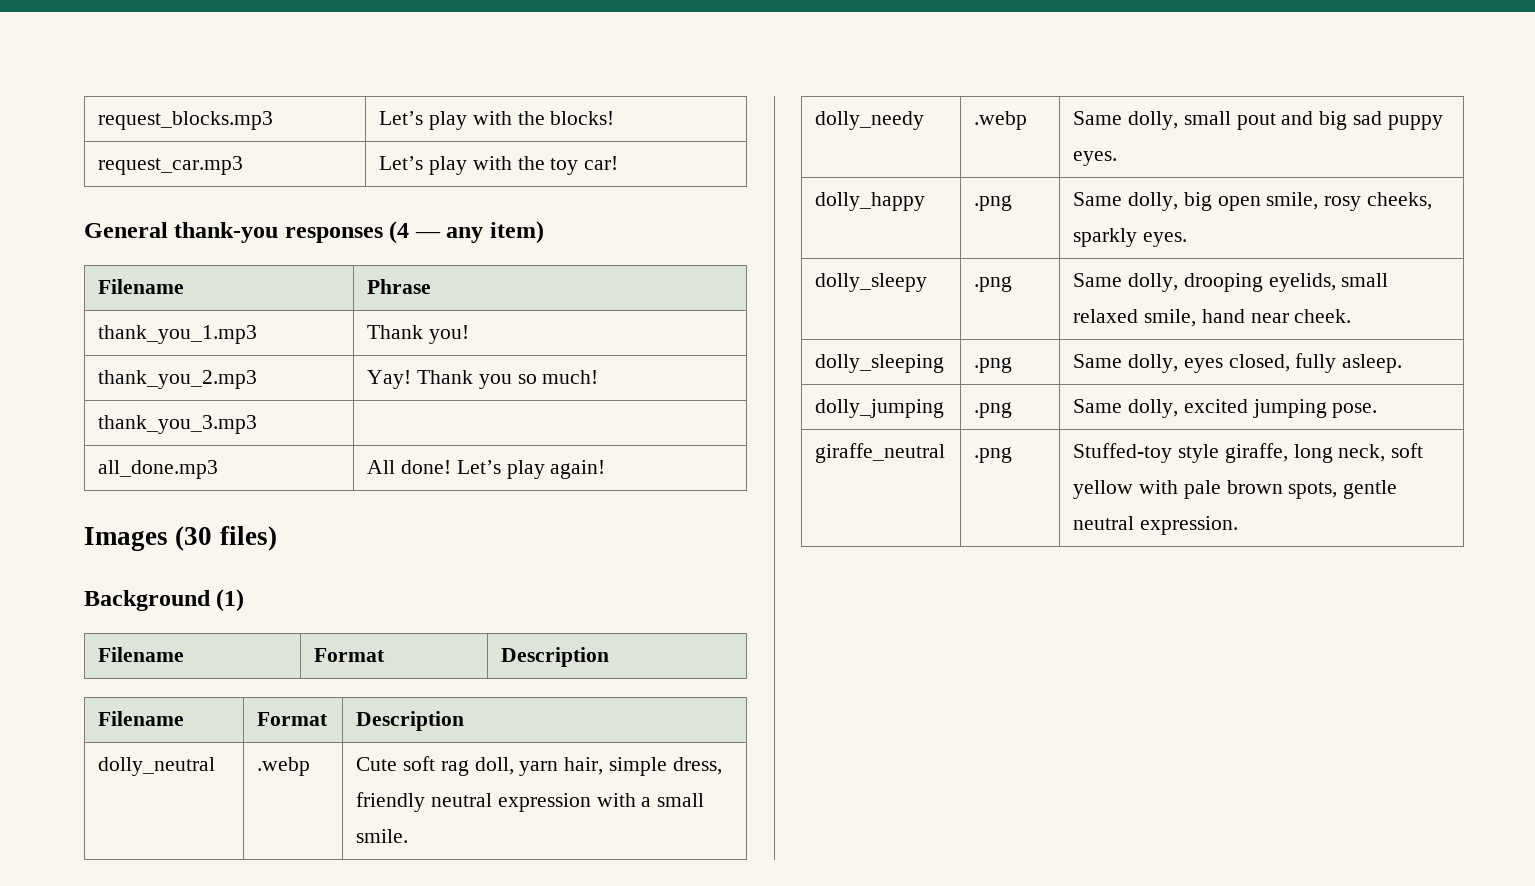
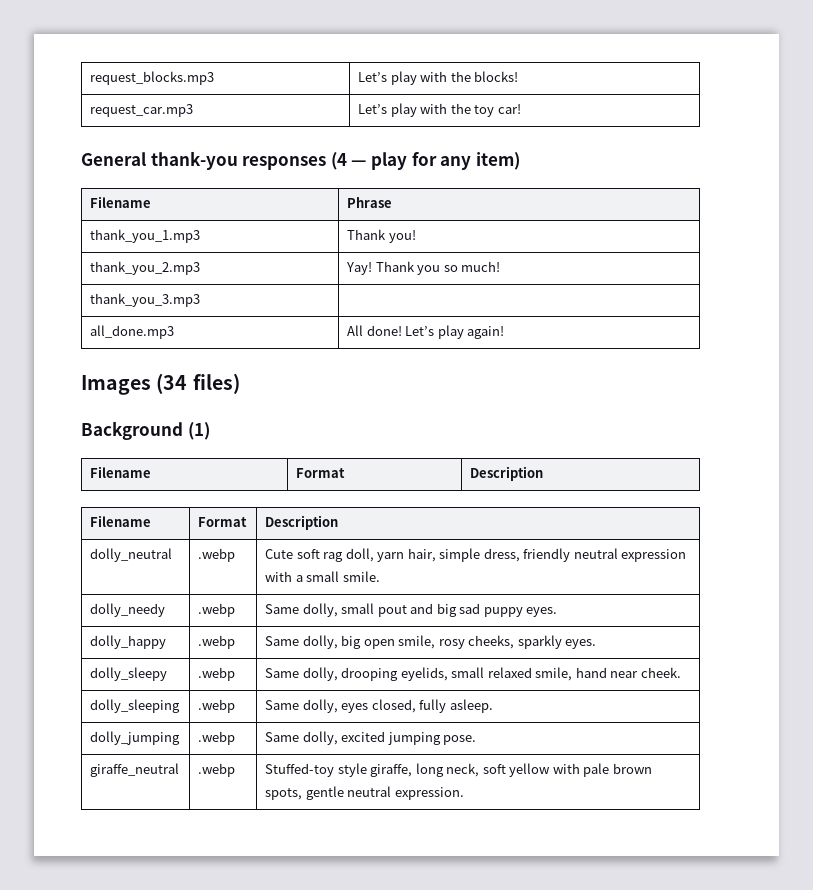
(441, 235) none -> [370,152,437,170] play for
[175,526,213,551] (30 -> [156,373,188,394] (34
[974,195,1013,211] .png -> [198,635,236,649] .webp
[974,276,1013,292] .png -> [198,667,236,681] .webp
[974,357,1013,373] .png -> [198,699,236,713] .webp
[974,402,1013,418] .png -> [198,731,236,745] .webp
[974,447,1013,463] .png -> [198,763,236,777] .webp

